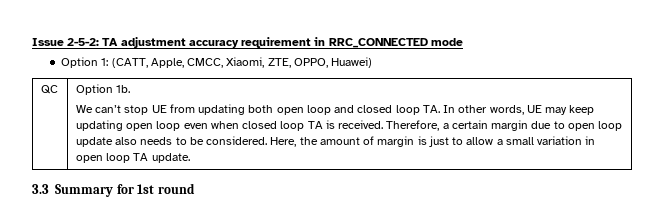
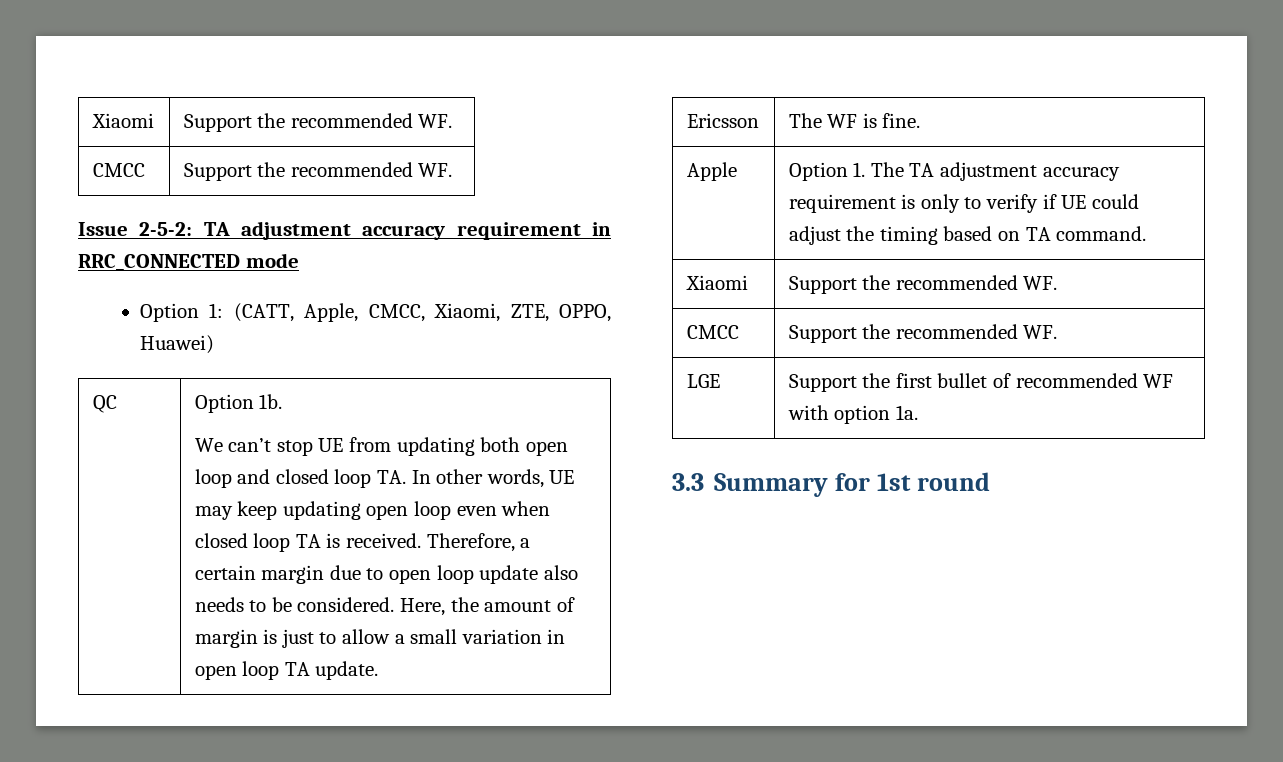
(32, 42) none -> [91,113,154,128] [183,113,453,132] [92,163,145,177] [183,162,453,181] Xiaomi | Support the recommended WF. // CMCC | Support the recommended WF. //
(190, 158) none -> [686,113,759,128] [788,113,921,128] [686,162,737,181] [788,162,1120,181] [788,194,1139,213] [788,226,1147,245] [685,275,748,290] [788,275,1058,294] [686,325,739,339] [788,324,1058,343] [686,374,720,388] [788,373,1174,392] [787,405,918,424] // Ericsson | The WF is fine. // Apple | Option 1. The TA adjustment accuracy requirement is only to verify if UE could adjust the timing based on TA command. // Xiaomi | Support the recommended WF. // CMCC | Support the recommended WF. // LGE | Support the first bullet of recommended WF with option 1a.

